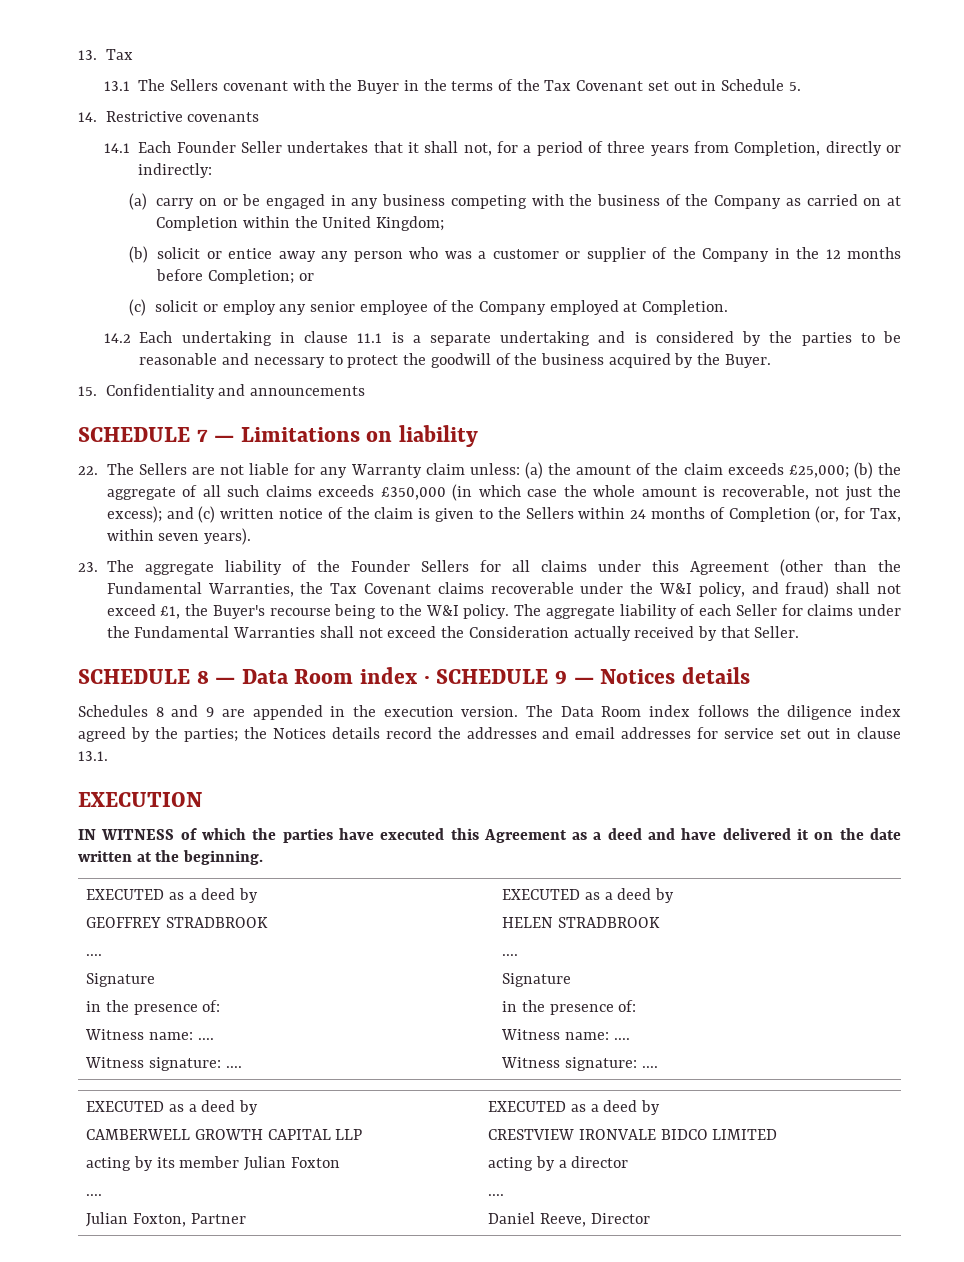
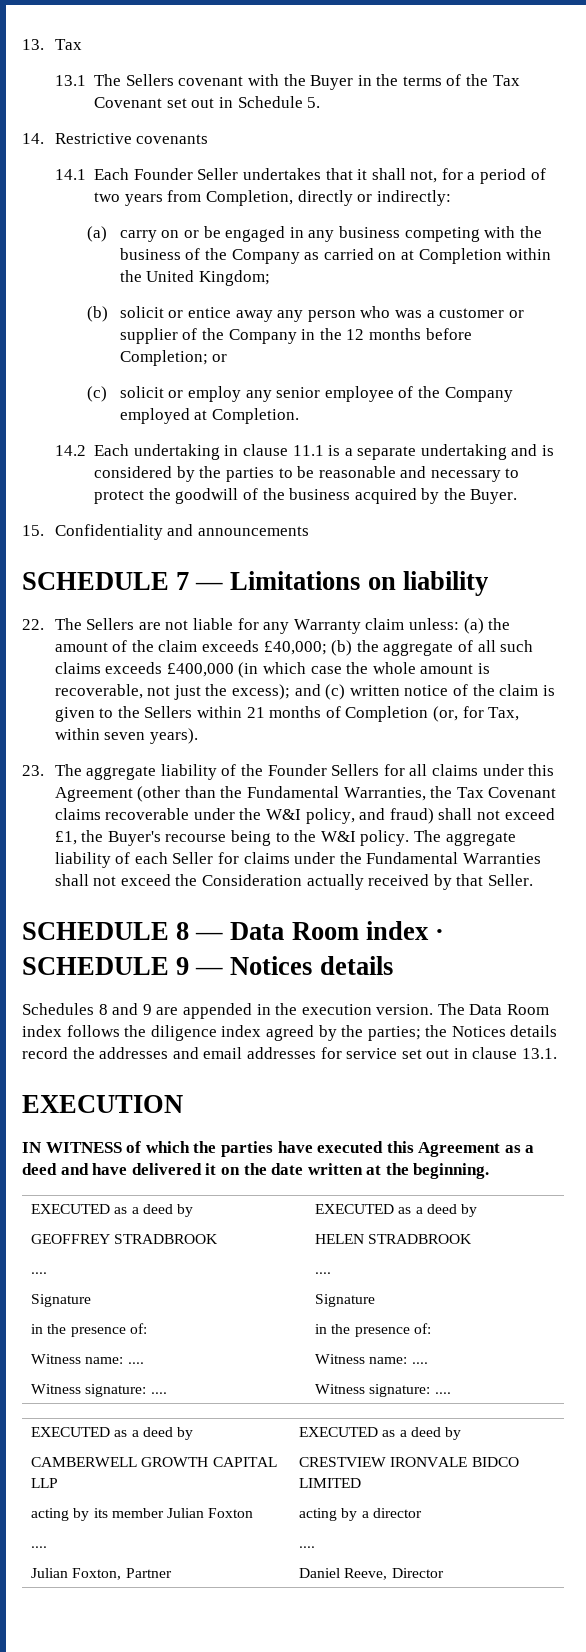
[607,141,646,153] three -> [94,192,121,202] two
[788,465,849,478] £25,000; -> [263,641,327,655] £40,000;
[380,487,446,500] £350,000 -> [166,663,234,677] £400,000
[630,509,647,519] 24 -> [246,707,265,718] 21

